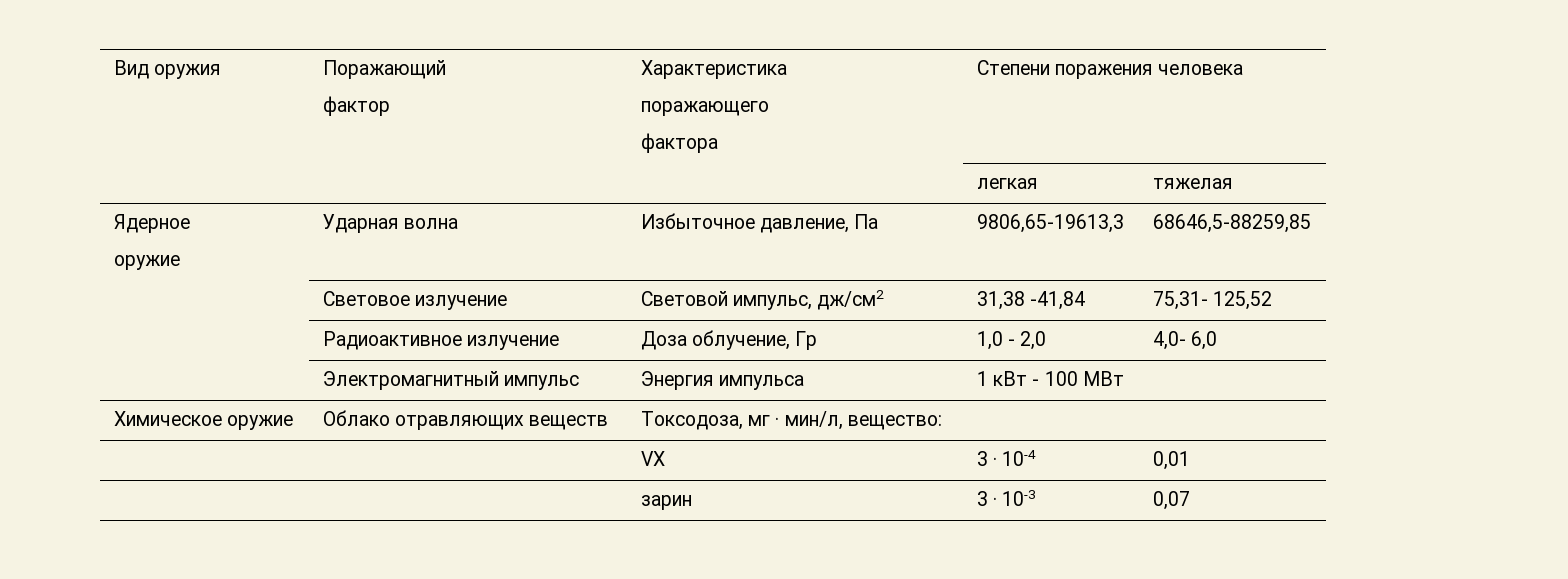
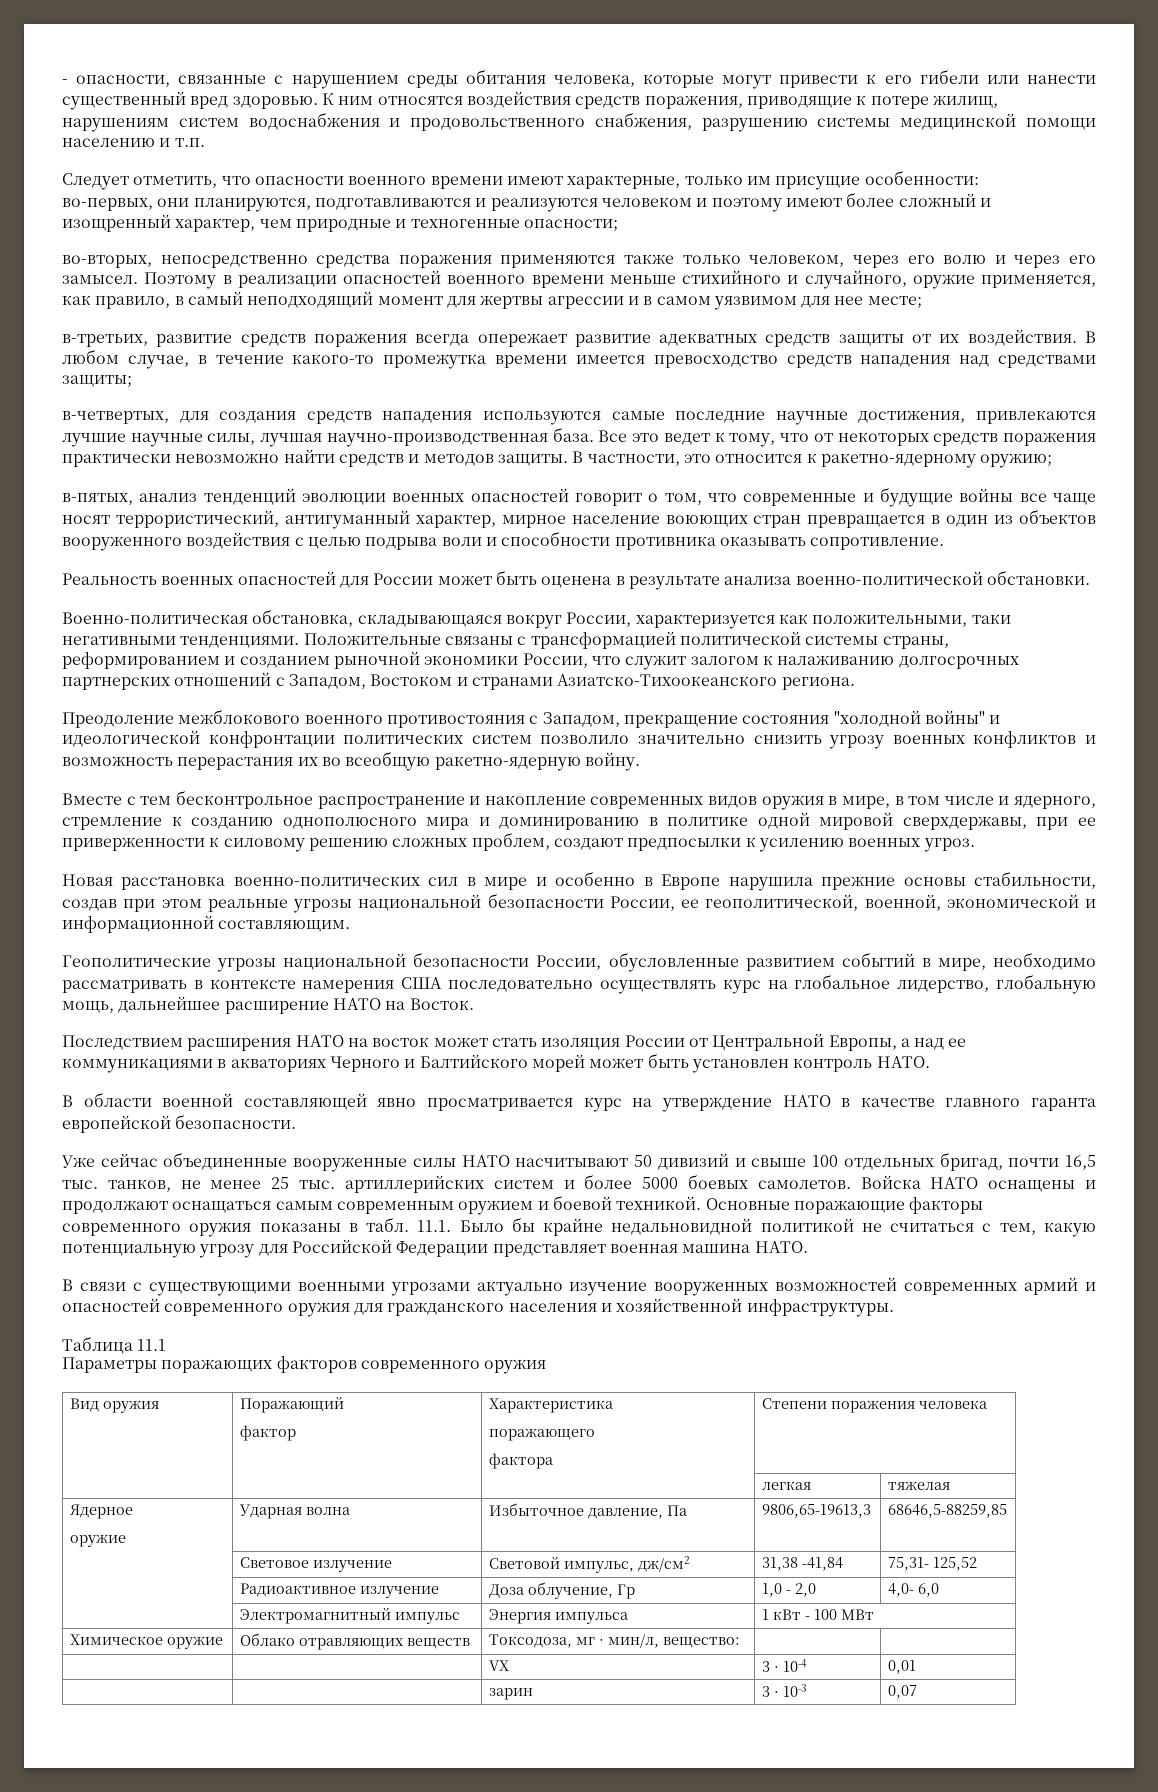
(113, 69) none -> [62,69,1096,89] [62,91,998,110] [62,112,1097,132] [62,138,205,147] [62,170,979,190] [62,192,991,212] [62,214,618,232] [62,254,1097,268] [62,270,1096,289] [62,291,922,310] [62,329,1096,347] [62,349,1097,369] [62,375,132,387] [62,410,1096,425] [62,427,1097,447] [62,449,1053,468] [62,487,1097,507] [62,509,1096,529] [62,531,945,551] [62,570,1090,590] [62,609,1011,629] [62,631,949,649] [62,651,1019,670] [62,672,855,690] [62,709,1001,728] [62,730,1097,749] [62,751,640,771] [62,790,1096,810] [62,812,1096,830] [62,832,975,852] [62,871,1096,891] [62,893,1096,913] [62,915,351,933] [62,952,1097,972] [62,974,1097,994] [62,996,474,1014] [62,1033,967,1051] [62,1053,930,1073] [62,1092,1097,1112] [62,1114,297,1133] [61,1152,1097,1172] [62,1174,1096,1193] [62,1195,984,1215] [62,1217,1096,1237] [62,1239,808,1258] [62,1277,1096,1296] [62,1298,894,1317] [62,1336,167,1354] [62,1356,547,1374] - опасности, связанные с нарушением среды обитания человека, которые могут привести к его гибели или нанести существенный вред здоровью. К ним относятся воздействия средств поражения, приводящие к потере жилищ, нарушениям систем водоснабжения и продовольственного снабжения, разрушению системы медицинской помощи населению и т.п. // Следует отметить, что опасности военного времени имеют характерные, только им присущие особенности: // во-первых, они планируются, подготавливаются и реализуются человеком и поэтому имеют более сложный и изощренный характер, чем природные и техногенные опасности; // во-вторых, непосредственно средства поражения применяются также только человеком, через его волю и через его замысел. Поэтому в реализации опасностей военного времени меньше стихийного и случайного, оружие применяется, как правило, в самый неподходящий момент для жертвы агрессии и в самом уязвимом для нее месте; // в-третьих, развитие средств поражения всегда опережает развитие адекватных средств защиты от их воздействия. В любом случае, в течение какого-то промежутка времени имеется превосходство средств нападения над средствами защиты; // в-четвертых, для создания средств нападения используются самые последние научные достижения, привлекаются лучшие научные силы, лучшая научно-производственная база. Все это ведет к тому, что от некоторых средств поражения практически невозможно найти средств и методов защиты. В частности, это относится к ракетно-ядерному оружию; // в-пятых, анализ тенденций эволюции военных опасностей говорит о том, что современные и будущие войны все чаще носят террористический, антигуманный характер, мирное население воюющих стран превращается в один из объектов вооруженного воздействия с целью подрыва воли и способности противника оказывать сопротивление. // Реальность военных опасностей для России может быть оценена в результате анализа военно-политической обстановки. // Военно-политическая обстановка, складывающаяся вокруг России, характеризуется как положительными, таки негативными тенденциями. Положительные связаны с трансформацией политической системы страны, реформированием и созданием рыночной экономики России, что служит залогом к налаживанию долгосрочных партнерских отношений с Западом, Востоком и странами Азиатско-Тихоокеанского региона. // Преодоление межблокового военного противостояния с Западом, прекращение состояния "холодной войны" и идеологической конфронтации политических систем позволило значительно снизить угрозу военных конфликтов и возможность перерастания их во всеобщую ракетно-ядерную войну. // Вместе с тем бесконтрольное распространение и накопление современных видов оружия в мире, в том числе и ядерного, стремление к созданию однополюсного мира и доминированию в политике одной мировой сверхдержавы, при ее приверженности к силовому решению сложных проблем, создают предпосылки к усилению военных угроз. // Новая расстановка военно-политических сил в мире и особенно в Европе нарушила прежние основы стабильности, создав при этом реальные угрозы национальной безопасности России, ее геополитической, военной, экономической и информационной составляющим. // Геополитические угрозы национальной безопасности России, обусловленные развитием событий в мире, необходимо рассматривать в контексте намерения США последовательно осуществлять курс на глобальное лидерство, глобальную мощь, дальнейшее расширение НАТО на Восток. // Последствием расширения НАТО на восток может стать изоляция России от Центральной Европы, а над ее коммуникациями в акваториях Черного и Балтийского морей может быть установлен контроль НАТО. // В области военной составляющей явно просматривается курс на утверждение НАТО в качестве главного гаранта европейской безопасности. // Уже сейчас объединенные вооруженные силы НАТО насчитывают 50 дивизий и свыше 100 отдельных бригад, почти 16,5 тыс. танков, не менее 25 тыс. артиллерийских систем и более 5000 боевых самолетов. Войска НАТО оснащены и продолжают оснащаться самым современным оружием и боевой техникой. Основные поражающие факторы современного оружия показаны в табл. 11.1. Было бы крайне недальновидной политикой не считаться с тем, какую потенциальную угрозу для Российской Федерации представляет военная машина НАТО. // В связи с существующими военными угрозами актуально изучение вооруженных возможностей современных армий и опасностей современного оружия для гражданского населения и хозяйственной инфраструктуры. // Таблица 11.1 // Параметры поражающих факторов современного оружия //

